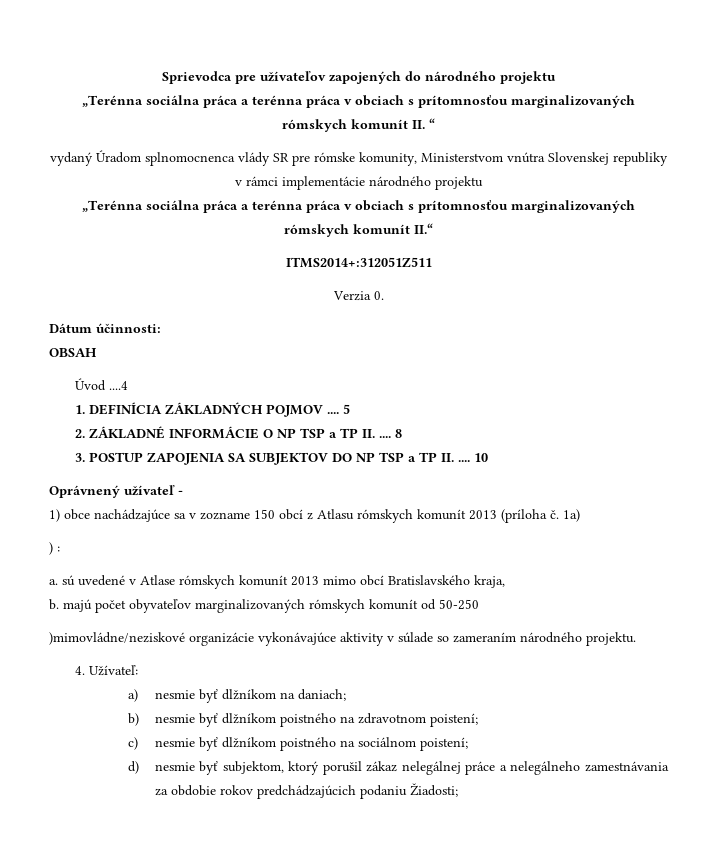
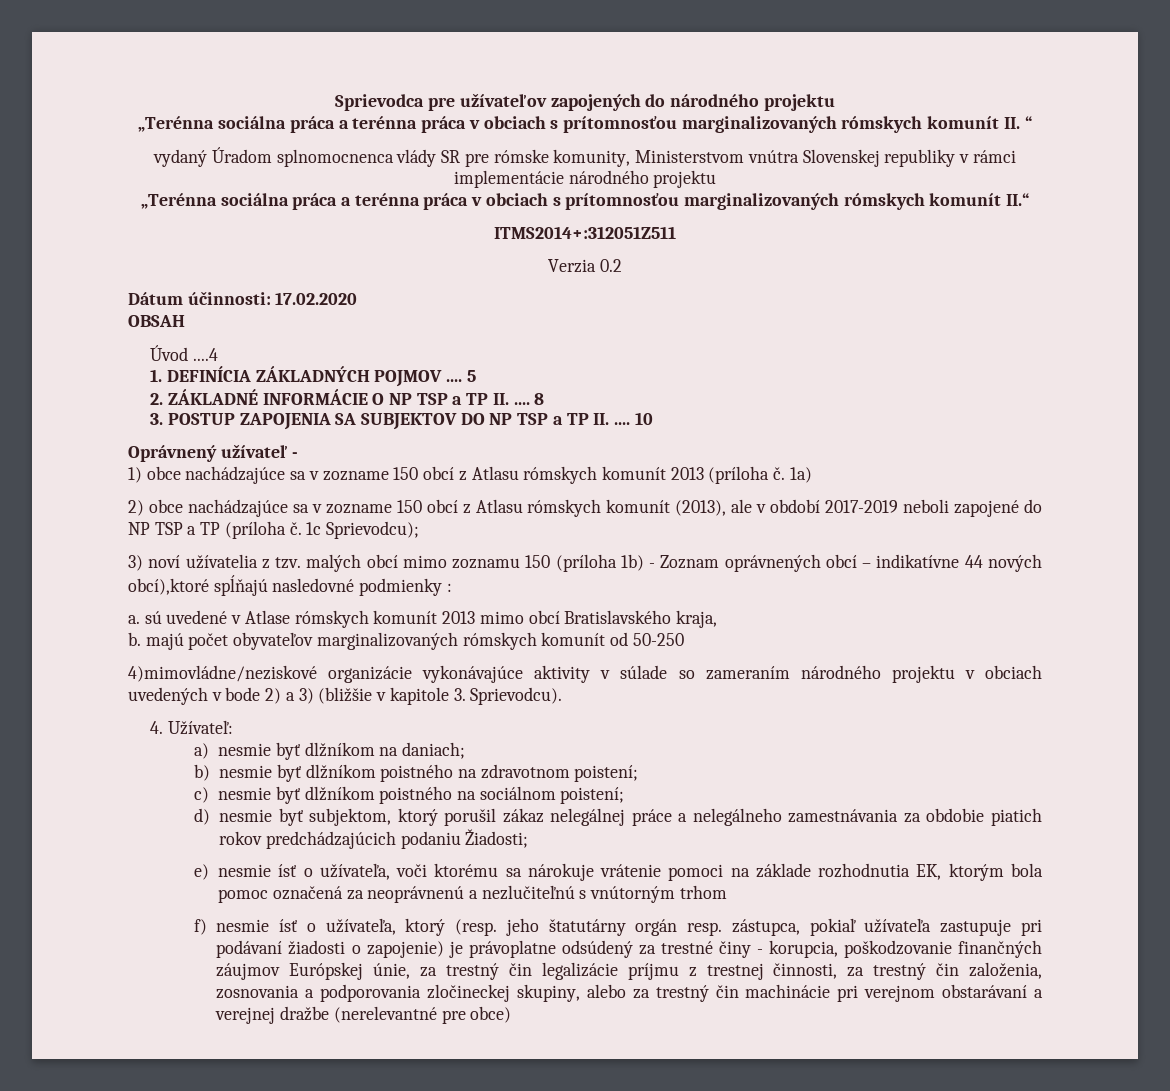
[373,291,384,300] 0. -> [599,259,622,272] 0.2
(161, 328) none -> [275,292,358,305] 17.02.2020
[49,542,53,555] ) -> [128,499,1042,517] [128,521,420,539] [128,554,1043,572] [128,575,443,596] 2) obce nachádzajúce sa v zozname 150 obcí z Atlasu rómskych komunít (2013), ale v období 2017-2019 neboli zapojené do NP TSP a TP (príloha č. 1c Sprievodcu); // 3) noví užívatelia z tzv. malých obcí mimo zoznamu 150 (príloha 1b) - Zoznam oprávnených obcí – indikatívne 44 nových obcí),ktoré spĺňajú nasledovné podmienky
[49,632,185,645] )mimovládne/neziskové -> [128,665,317,682] 4)mimovládne/neziskové
[586,632,636,646] projektu. -> [891,665,1042,683] [128,687,563,705] projektu v obciach uvedených v bode 2) a 3) (bližšie v kapitole 3. Sprievodcu).
(216, 790) none -> [990,808,1042,826] piatich
(458, 790) none -> [194,863,1044,881] [218,885,727,903] [194,918,1042,936] [216,940,1042,958] [216,962,1043,980] [216,984,1044,1002] [215,1006,512,1024] // e) nesmie ísť o užívateľa, voči ktorému sa nárokuje vrátenie pomoci na základe rozhodnutia EK, ktorým bola pomoc označená za neoprávnenú a nezlučiteľnú s vnútorným trhom // f) nesmie ísť o užívateľa, ktorý (resp. jeho štatutárny orgán resp. zástupca, pokiaľ užívateľa zastupuje pri podávaní žiadosti o zapojenie) je právoplatne odsúdený za trestné činy - korupcia, poškodzovanie finančných záujmov Európskej únie, za trestný čin legalizácie príjmu z trestnej činnosti, za trestný čin založenia, zosnovania a podporovania zločineckej skupiny, alebo za trestný čin machinácie pri verejnom obstarávaní a verejnej dražbe (nerelevantné pre obce)

